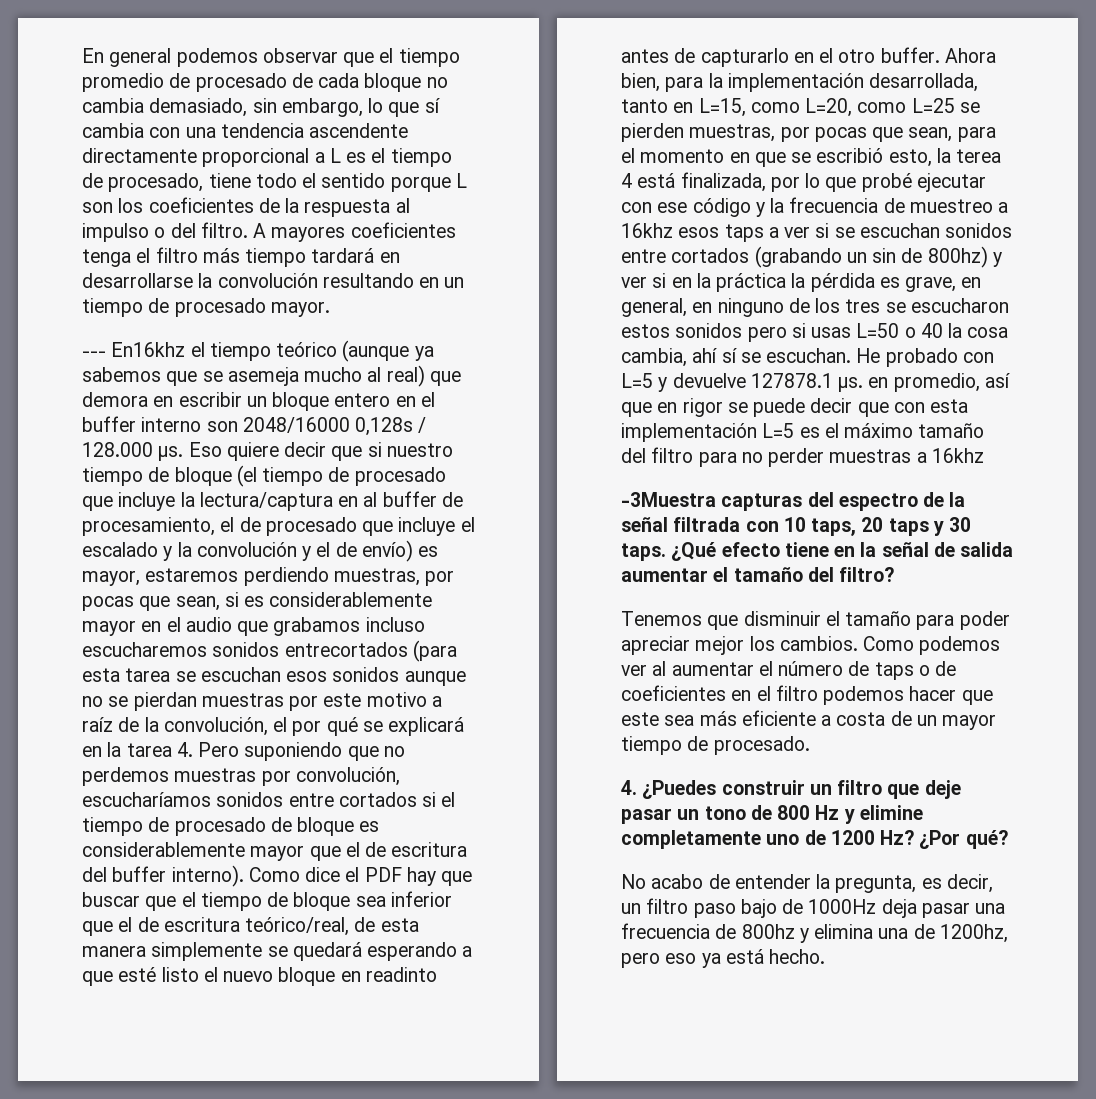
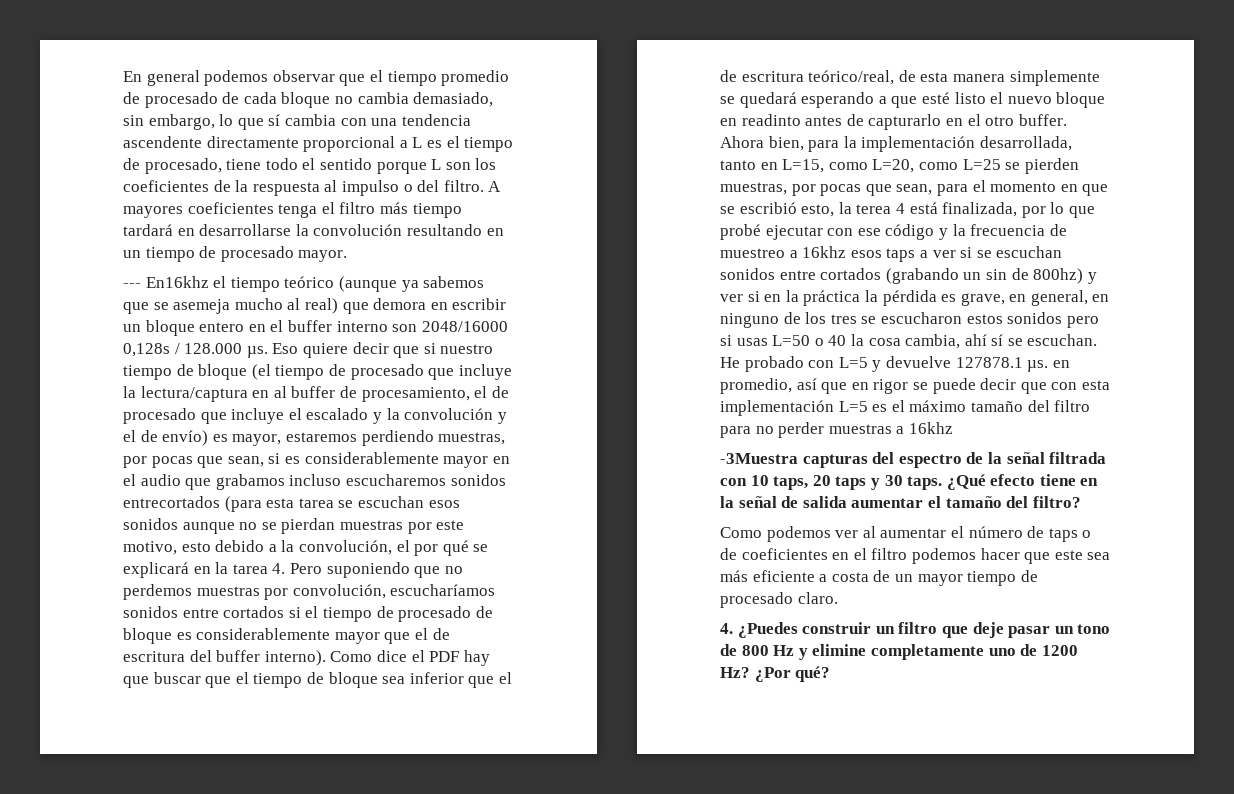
[366,692,442,707] [82,717,140,732] motivo a raíz de -> [123,540,277,555] motivo, esto debido a
[621,611,1010,630] [621,636,858,655] Tenemos que disminuir el tamaño para poder apreciar mejor los cambios. -> (1081, 502) none
[713,736,810,755] procesado. -> [720,592,838,608] procesado claro.
[621,874,993,893] [621,898,1006,918] [621,923,1008,943] [621,949,826,968] // No acabo de entender la pregunta, es decir, un filtro paso bajo de 1000Hz deja pasar una frecuencia de 800hz y elimina una de 1200hz, pero eso ya está hecho. -> (831, 674) none

